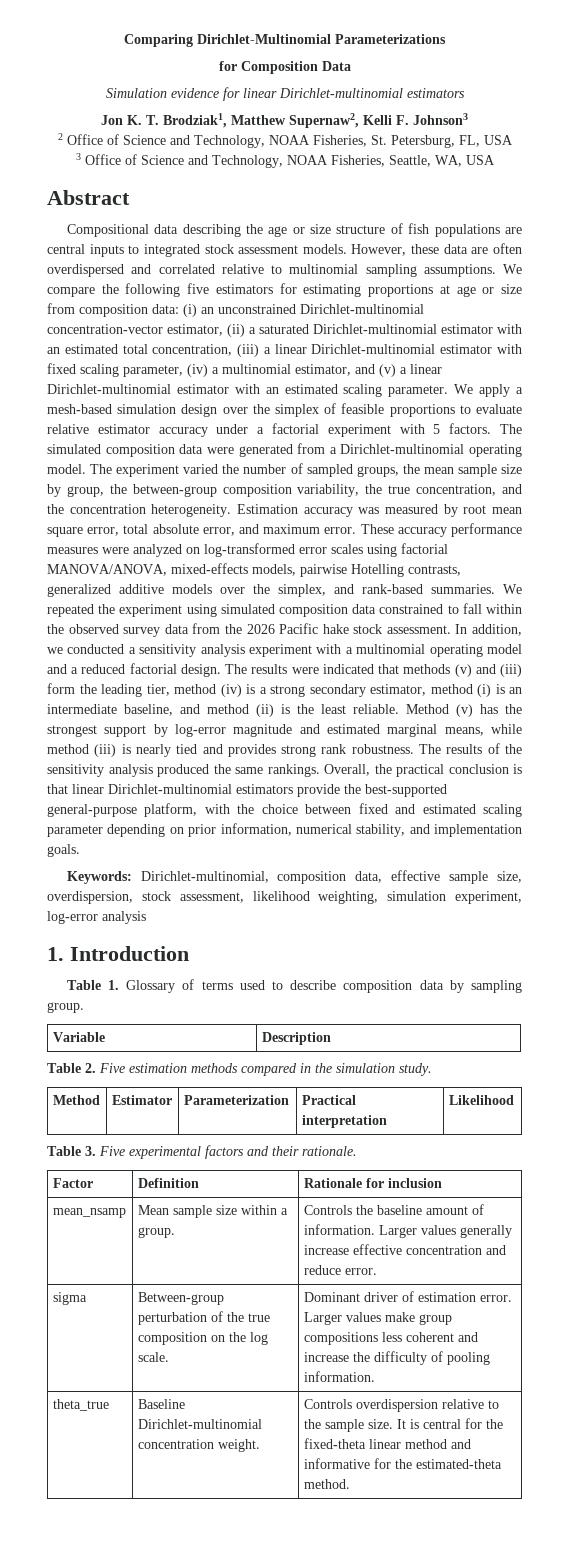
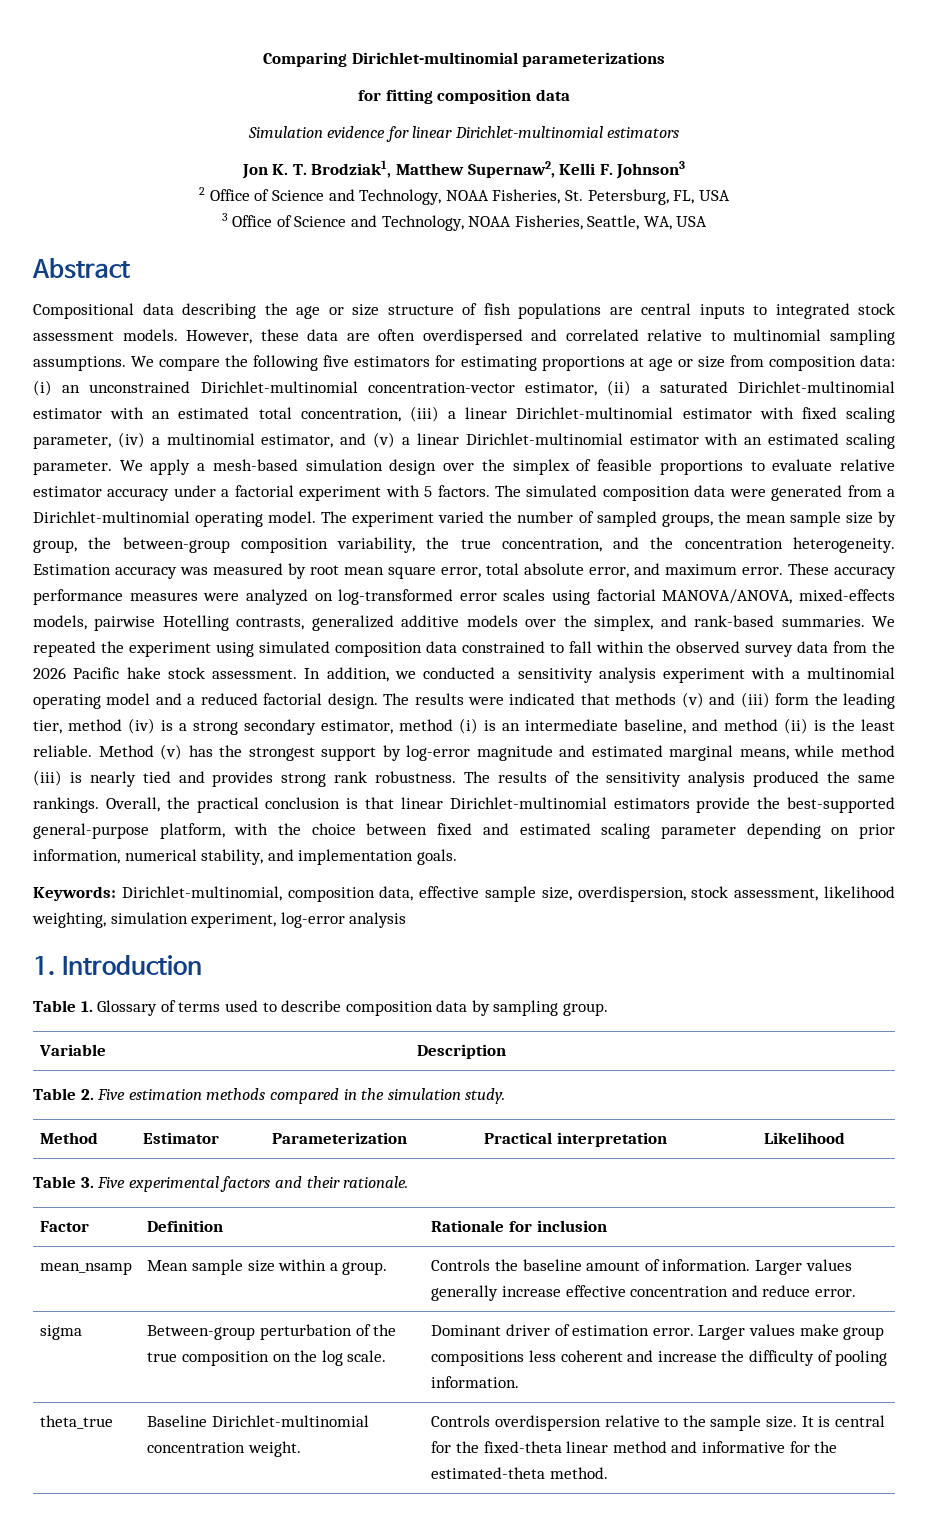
[197,34,446,44] [218,61,351,74] Dirichlet-Multinomial Parameterizations // for Composition Data -> [351,52,666,67] [358,89,570,104] Dirichlet-multinomial parameterizations // for fitting composition data

